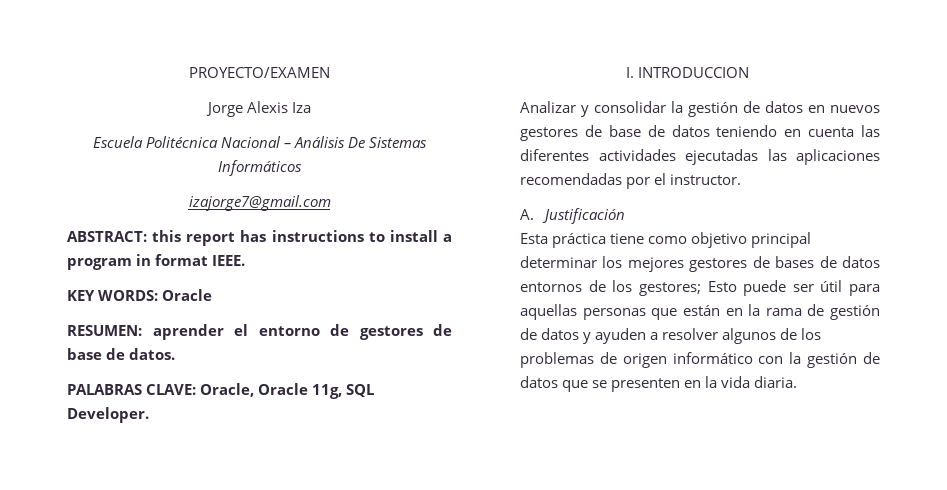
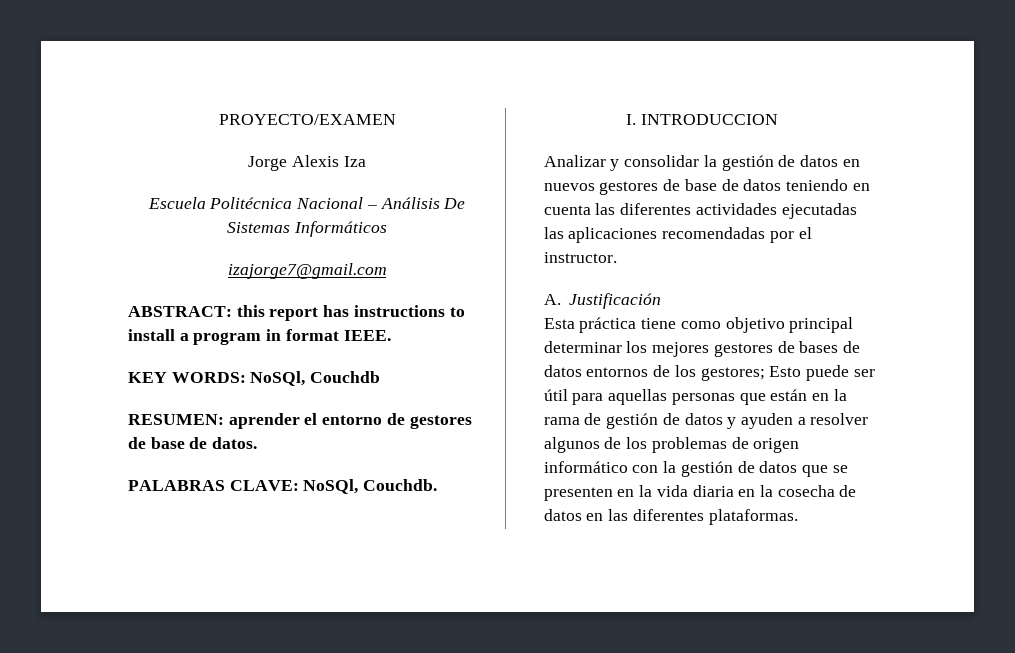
[162,289,213,301] Oracle -> [250,371,381,386] NoSQl, Couchdb
[200,383,375,399] [67,407,149,423] Oracle, Oracle 11g, SQL Developer. -> [303,479,438,494] NoSQl, Couchdb.
[754,376,798,388] diaria. -> [692,485,857,497] [543,509,798,525] diaria en la cosecha de datos en las diferentes plataformas.

